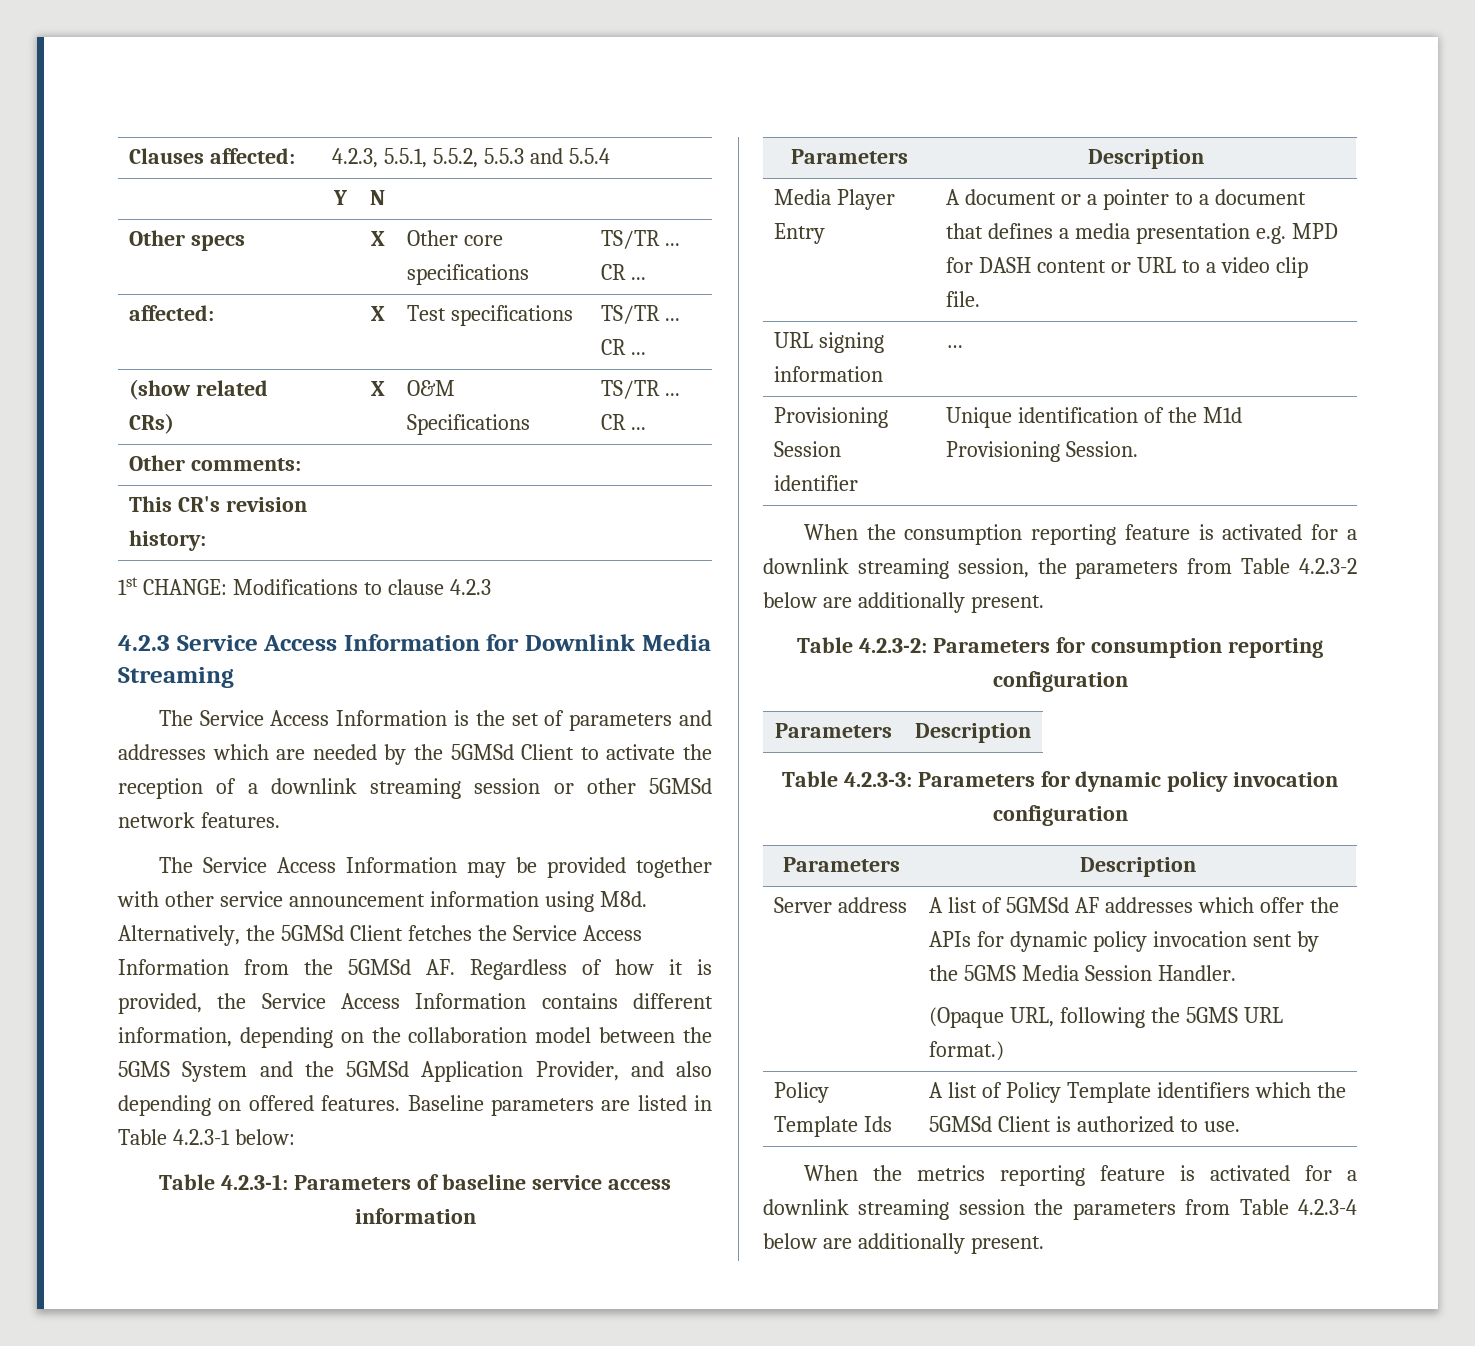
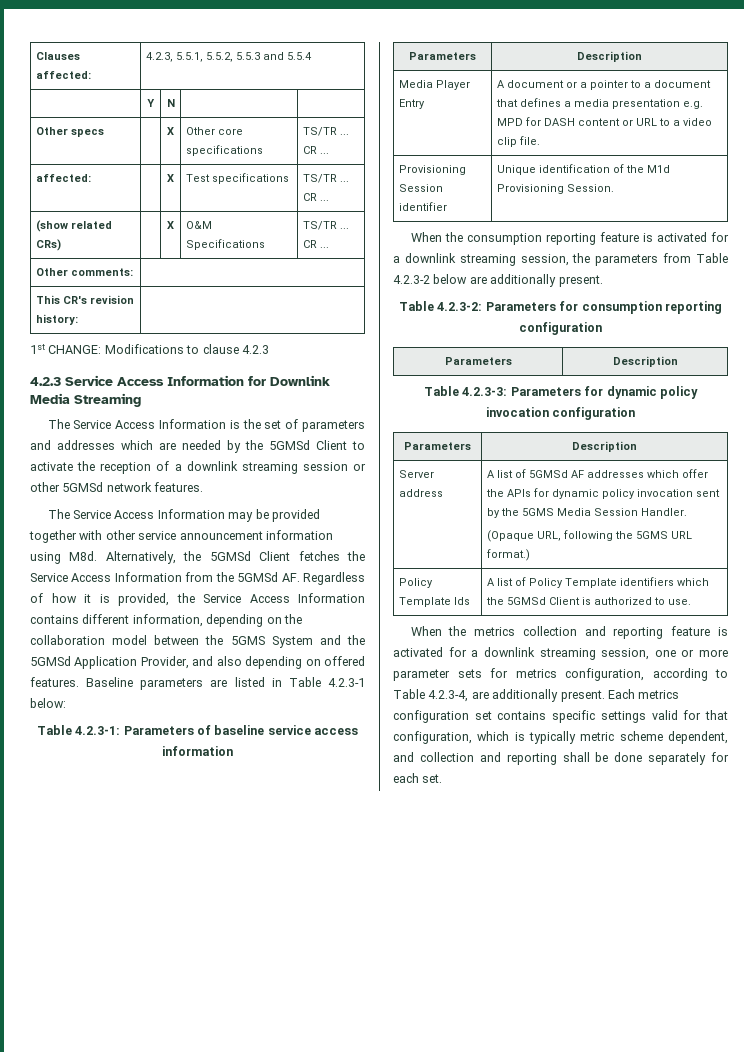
[774,332,885,353] [774,366,884,382] [946,345,964,348] // URL signing information | … -> (540, 140) none
[999,1165,1357,1186] [763,1199,1357,1220] [763,1233,1044,1254] reporting feature is activated for a downlink streaming session the parameters from Table 4.2.3-4 below are additionally present. -> [522,626,728,639] [393,647,728,660] [393,668,728,681] [393,689,680,702] [393,710,728,723] [393,731,728,744] [393,752,729,765] [393,773,443,783] collection and reporting feature is activated for a downlink streaming session, one or more parameter sets for metrics configuration, according to Table 4.2.3-4, are additionally present. Each metrics configuration set contains specific settings valid for that configuration, which is typically metric scheme dependent, and collection and reporting shall be done separately for each set.

